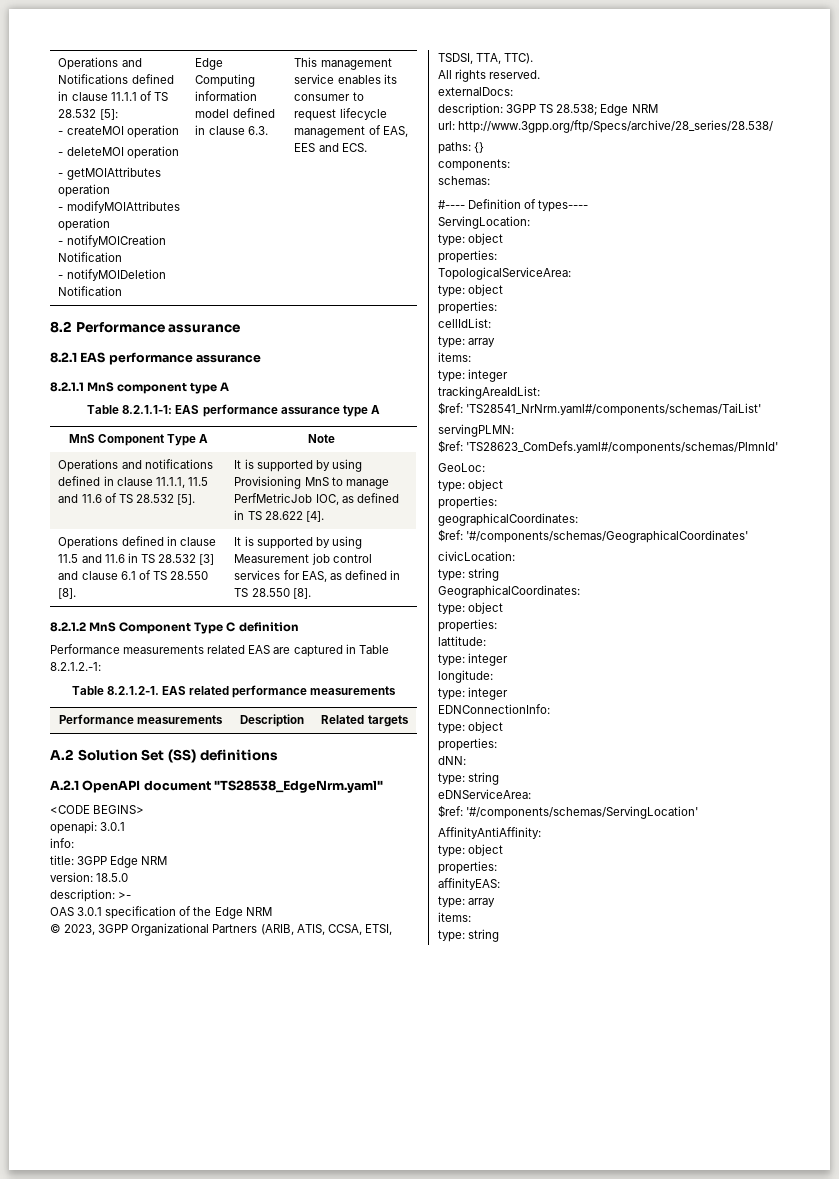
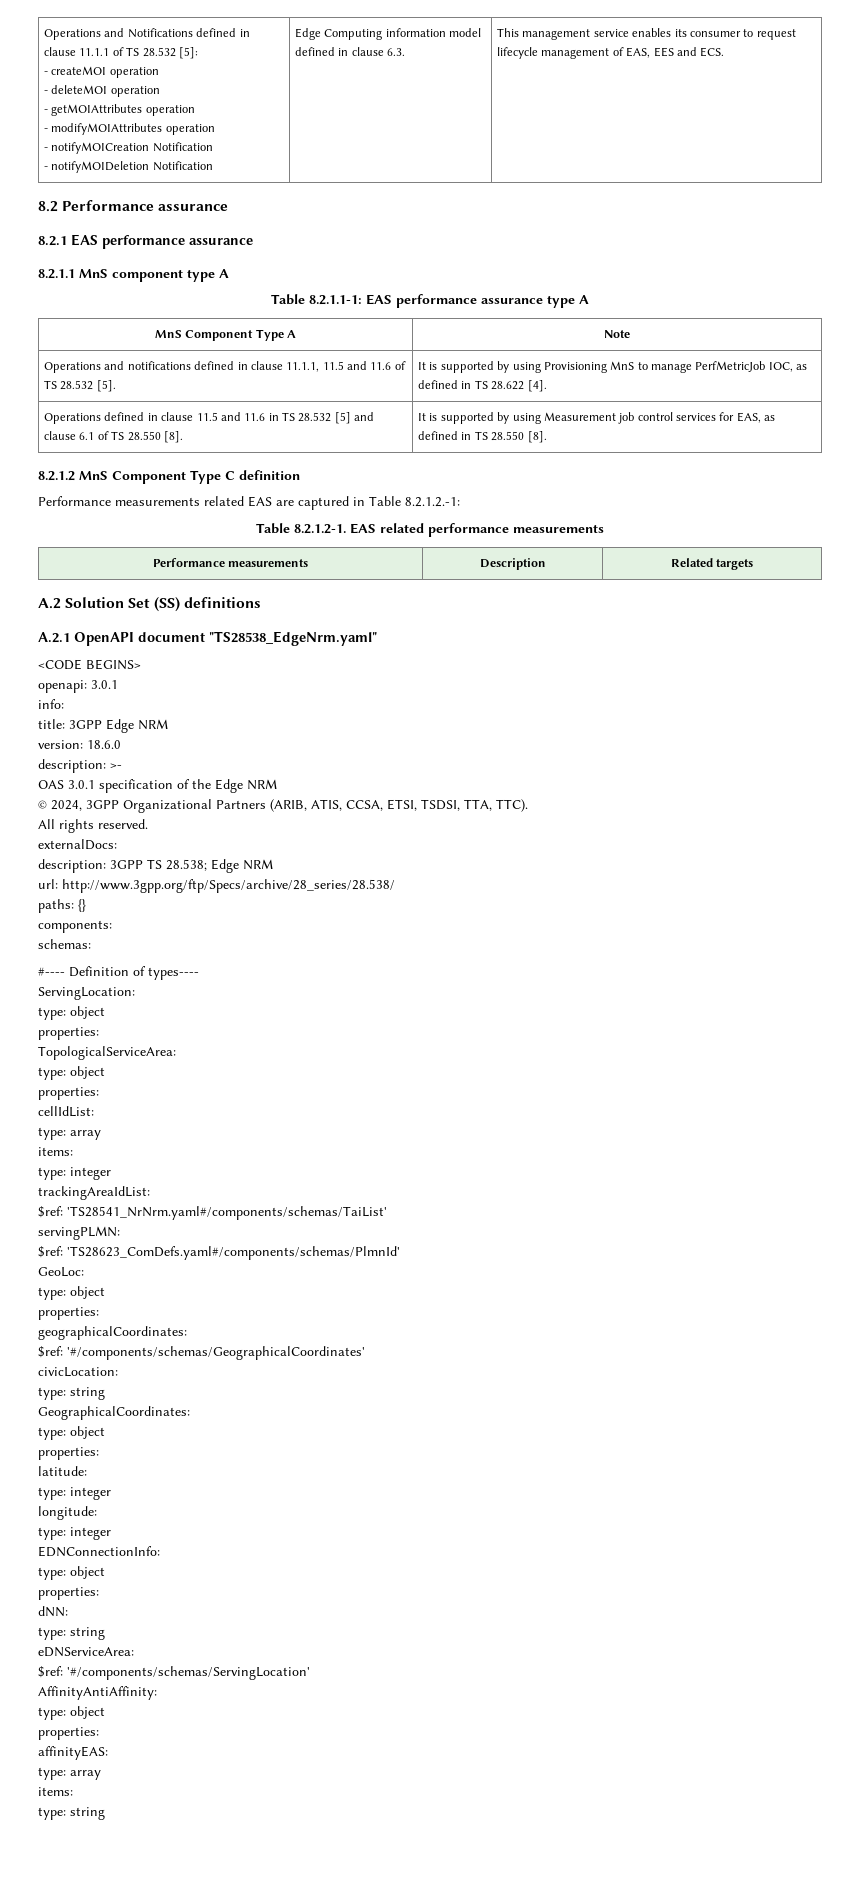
[199,554,215,565] [3] -> [334,412,351,424] [5]
[96,873,129,882] 18.5.0 -> [87,740,121,749] 18.6.0
[64,924,96,935] 2023, -> [51,800,82,811] 2024,
[438,636,486,646] lattitude: -> [38,1466,87,1476] latitude:

